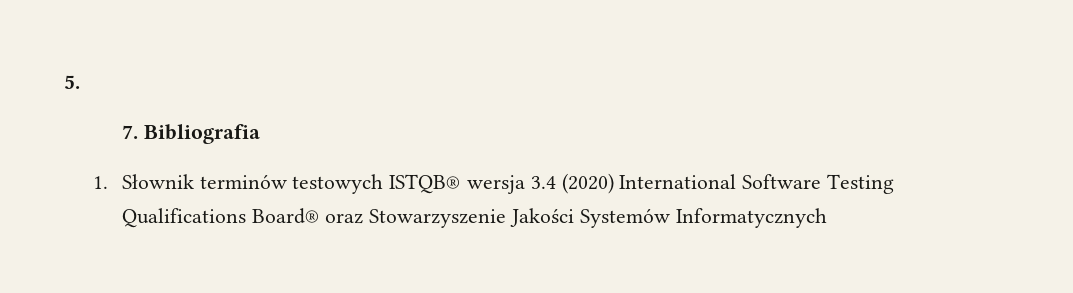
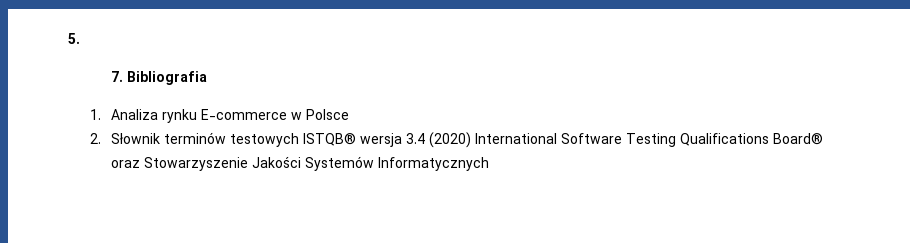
(108, 182) none -> [111,109,350,123] [89,133,101,144] Analiza rynku E-commerce w Polsce // 2.

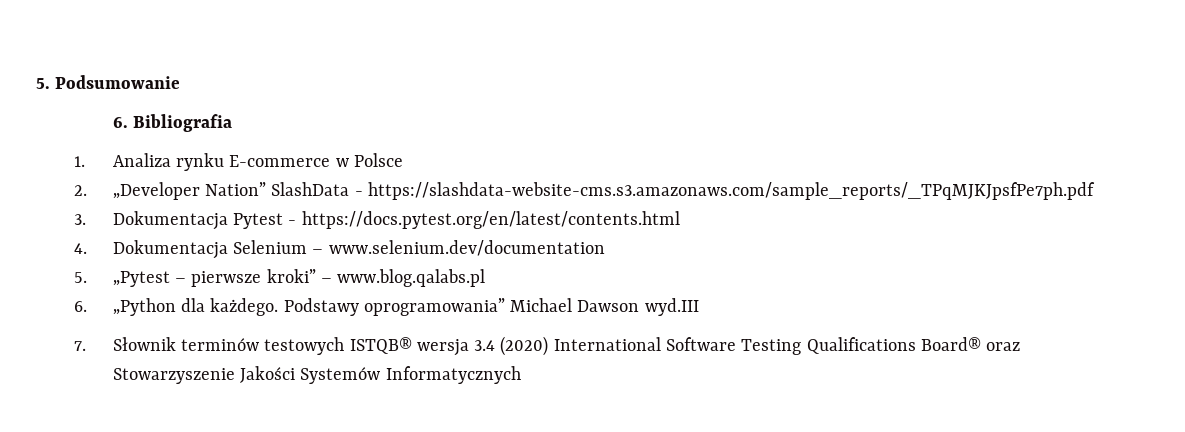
[68,33,80,44] [111,71,124,82] 5. // 7. -> [36,75,181,89] [112,117,128,128] 5. Podsumowanie // 6.
(101, 138) none -> [112,182,1095,200] [74,211,680,230] [74,240,605,259] [74,269,486,287] [74,298,699,316] [74,341,87,351] „Developer Nation” SlashData - https://slashdata-website-cms.s3.amazonaws.com/sample_reports/_TPqMJKJpsfPe7ph.pdf // 3. Dokumentacja Pytest - https://docs.pytest.org/en/latest/contents.html // 4. Dokumentacja Selenium – www.selenium.dev/documentation // 5. „Pytest – pierwsze kroki” – www.blog.qalabs.pl // 6. „Python dla każdego. Podstawy oprogramowania” Michael Dawson wyd.III // 7.

